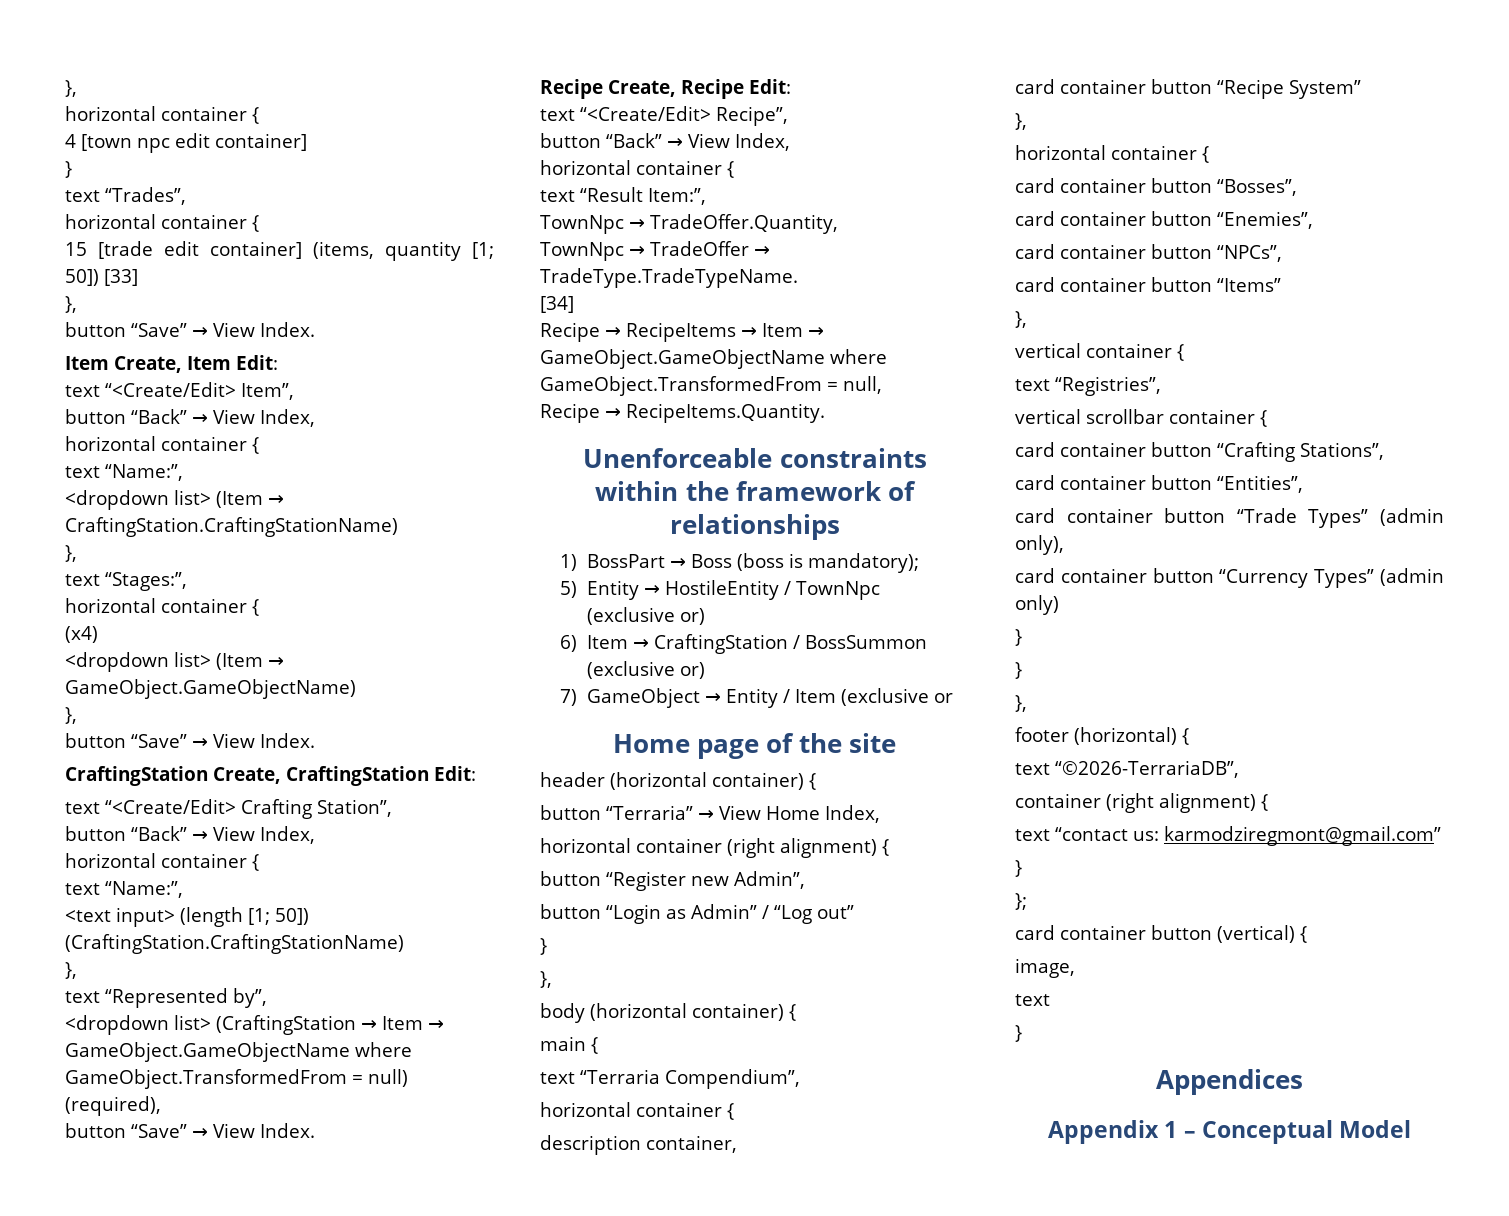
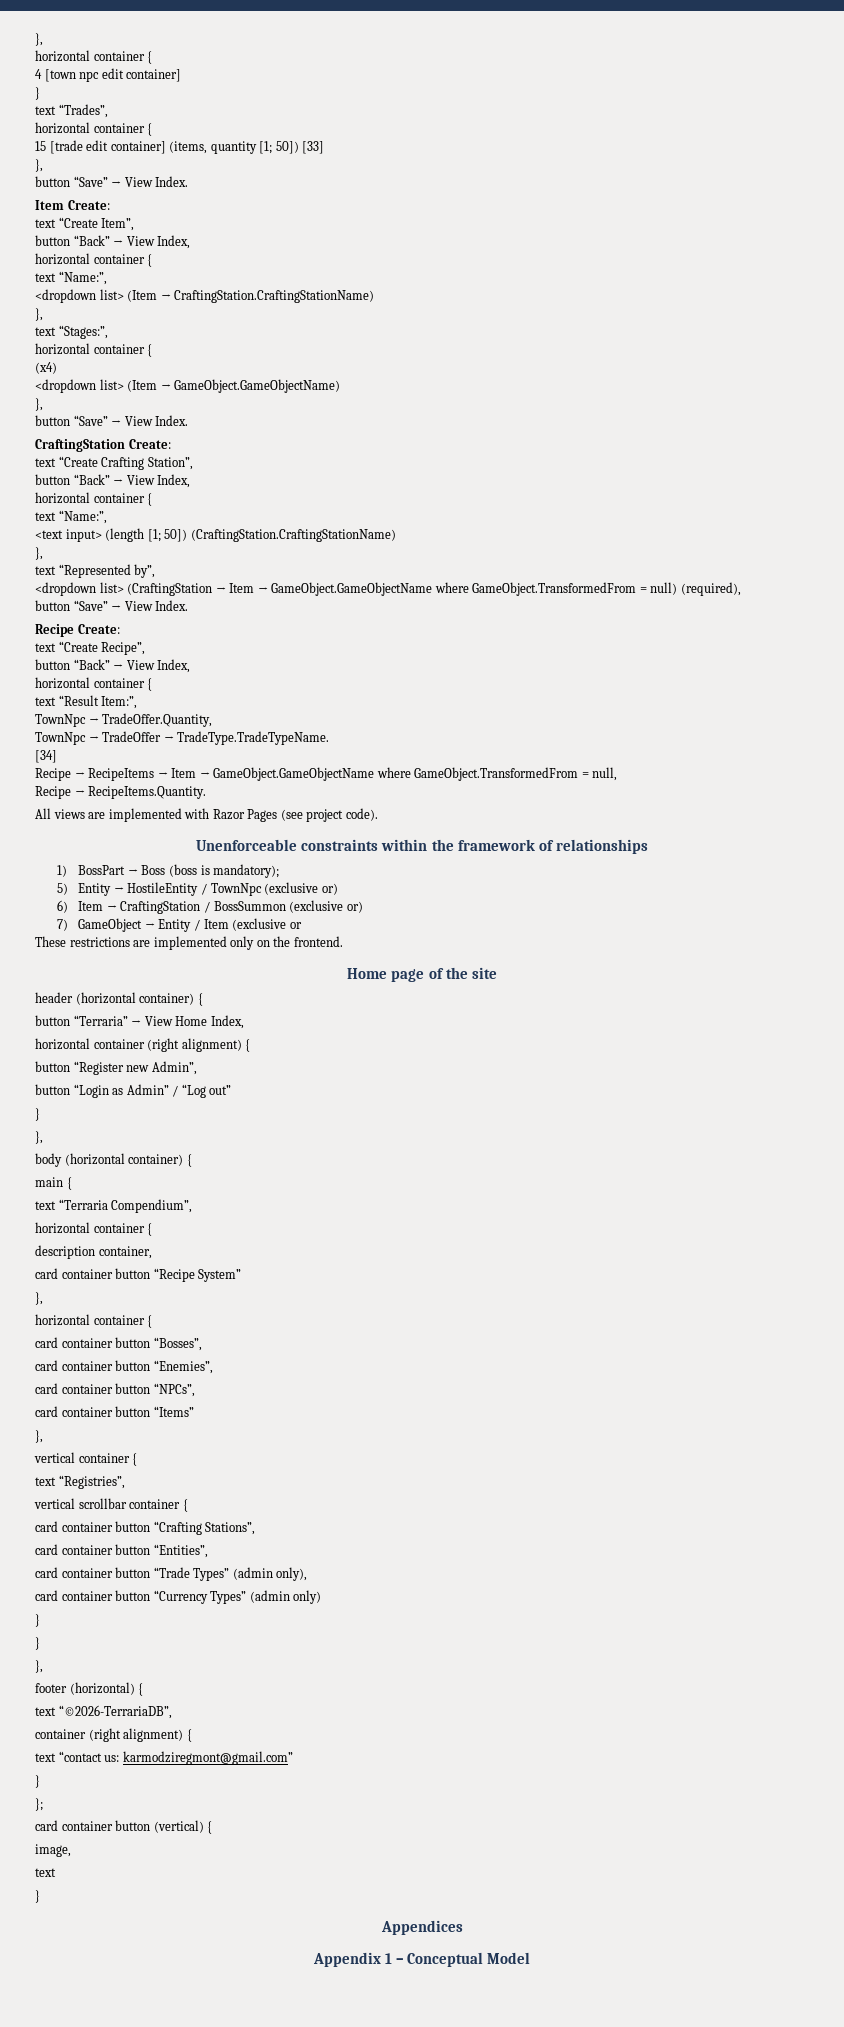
[114,355,278,373] [65,382,236,397] Create, Item Edit: // text “<Create/Edit> -> [67,200,110,210] [35,217,98,228] Create: // text “Create
[213,766,476,786] [65,799,236,814] Create, CraftingStation Edit: // text “<Create/Edit> -> [128,439,171,449] [35,456,98,467] Create: // text “Create
[608,79,791,99] [540,106,711,121] Create, Recipe Edit: // text “<Create/Edit> -> [77,624,120,634] [35,641,98,652] Create: // text “Create
(825, 413) none -> [35,808,378,822] // All views are implemented with Razor Pages (see project code).
(953, 698) none -> [35,936,343,950] // These restrictions are implemented only on the frontend.

